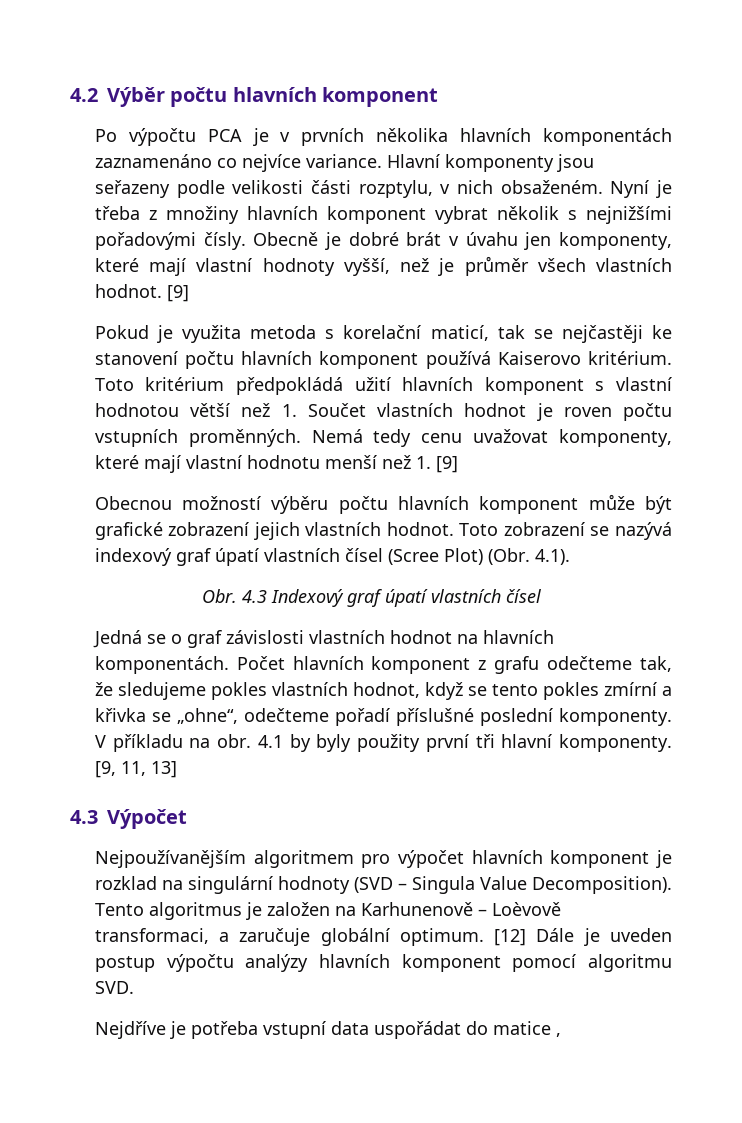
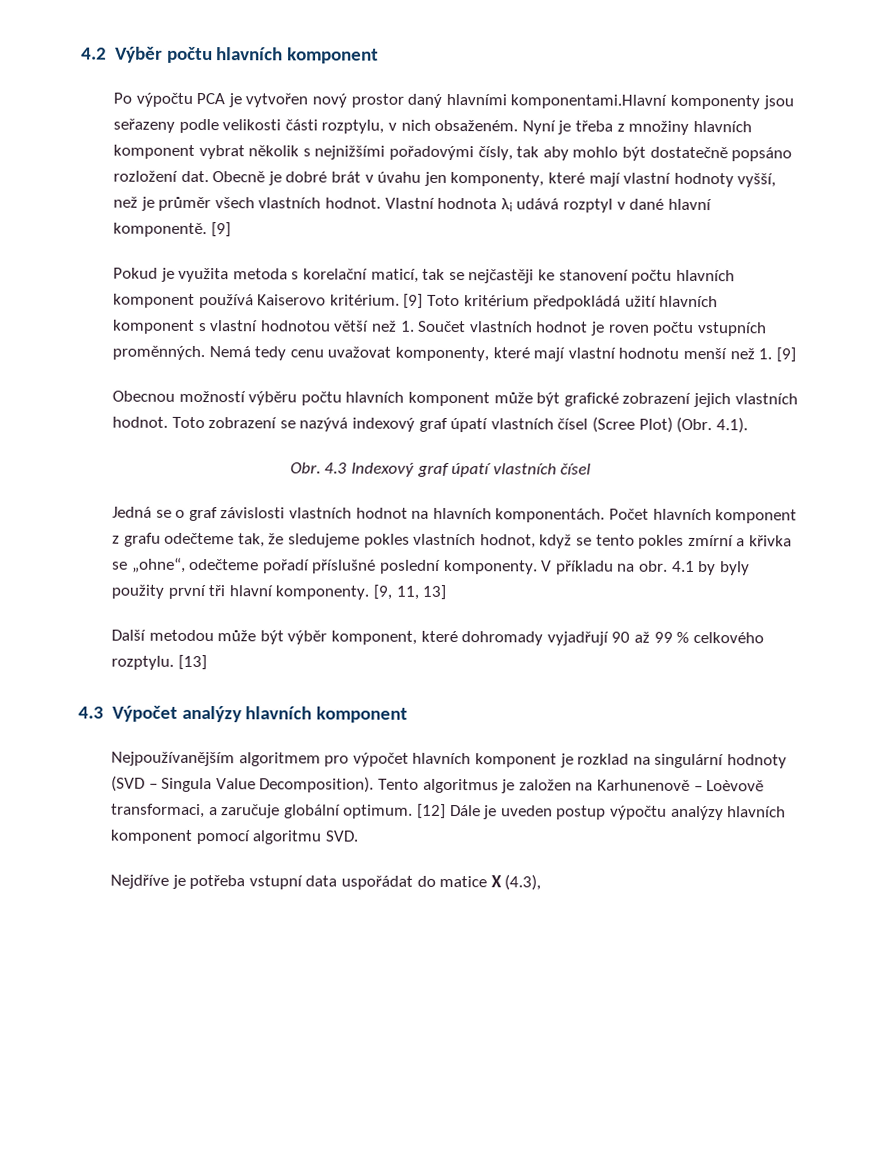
[280,128,672,146] [94,154,440,172] v prvních několika hlavních komponentách zaznamenáno co nejvíce variance. Hlavní -> [245,93,668,109] vytvořen nový prostor daný hlavními komponentami.Hlavní
[203,232,246,250] čísly. -> [477,146,793,162] [113,170,209,183] čísly, tak aby mohlo být dostatečně popsáno rozložení dat.
(162, 291) none -> [384,197,712,213] [113,222,208,238] Vlastní hodnota λi udává rozptyl v dané hlavní komponentě.
(672, 358) none -> [403,293,424,309] [9]
(177, 769) none -> [111,629,764,646] [111,654,207,671] // Další metodou může být výběr komponent, které dohromady vyjadřují 90 až 99 % celkového rozptylu. [13]
(187, 819) none -> [181,705,409,723] analýzy hlavních komponent
[555,1033,561,1037] , -> [490,874,542,891] X (4.3),

